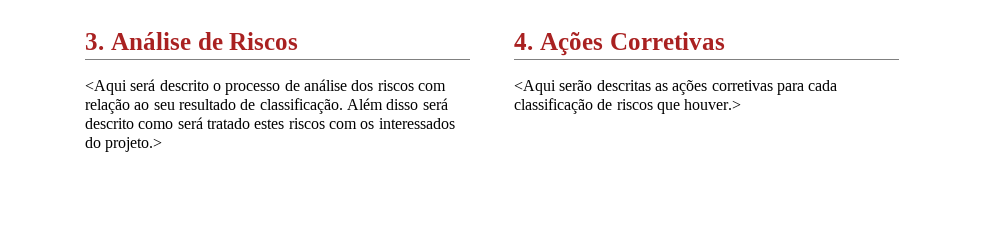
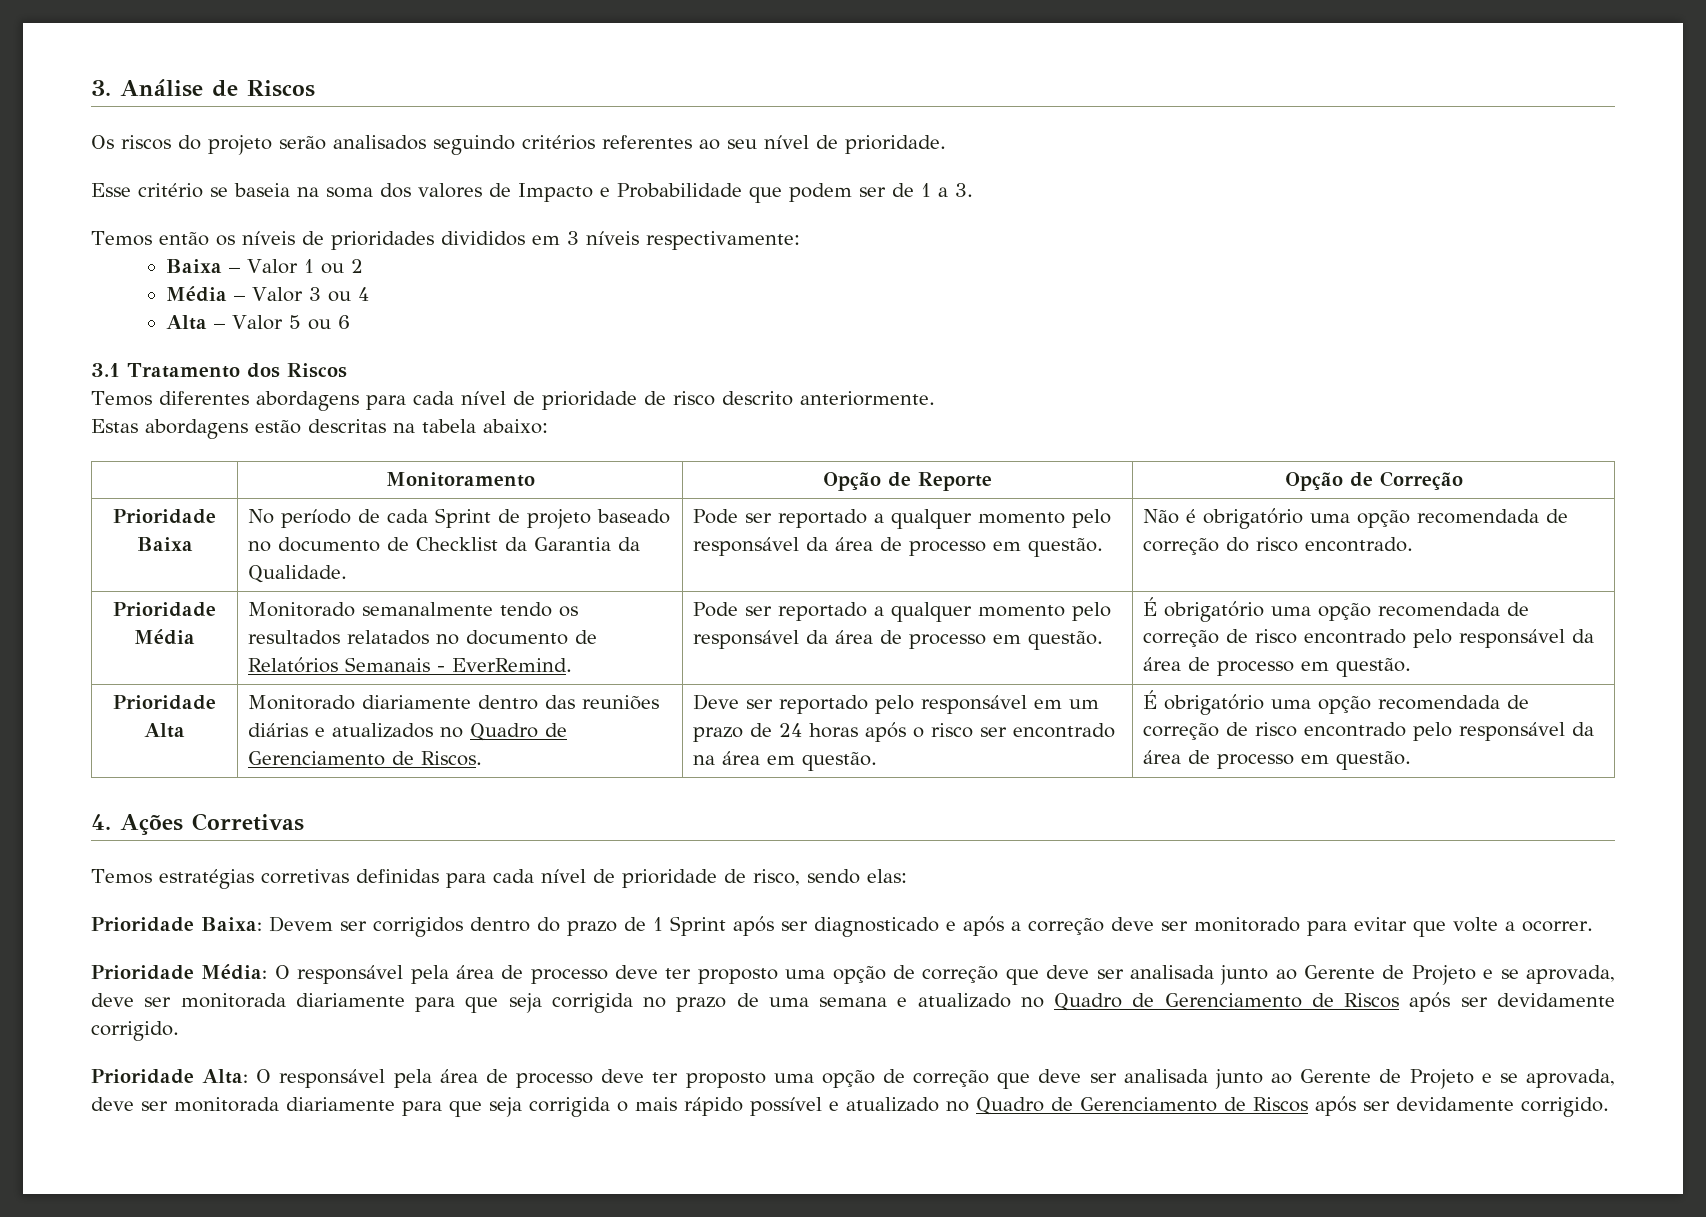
[85,79,446,95] [85,98,448,114] [85,117,455,129] [85,137,163,152] [514,32,725,56] [514,80,838,95] [514,98,742,114] <Aqui será descrito o processo de análise dos riscos com relação ao seu resultado de classificação. Além disso será descrito como será tratado estes riscos com os interessados do projeto.> // 4. Ações Corretivas // <Aqui serão descritas as ações corretivas para cada classificação de riscos que houver.> -> [91,135,946,155] [91,183,973,203] [91,231,800,250] [166,259,364,274] [166,286,370,302] [166,315,351,330] [91,363,347,378] [91,391,935,411] [91,419,548,439] [385,472,535,487] [823,472,992,491] [1284,471,1463,491] [113,509,216,524] [136,537,193,551] [248,508,671,529] [248,537,641,552] [248,565,348,583] [693,509,1112,529] [693,537,1104,557] [1143,508,1569,529] [1143,537,1414,555] [113,602,216,617] [134,629,195,645] [248,602,579,617] [248,630,598,645] [248,657,573,673] [693,602,1112,622] [693,630,1104,650] [1143,597,1530,622] [1143,629,1595,648] [1143,657,1412,677] [113,695,216,710] [144,723,185,738] [248,695,660,710] [248,723,568,741] [248,751,483,766] [693,694,1100,714] [693,722,1116,742] [693,751,878,771] [1143,690,1530,715] [1143,722,1595,741] [1143,750,1412,770] [91,813,304,835] [91,869,907,889] [91,916,1593,937] [91,964,1616,985] [91,992,1616,1013] [91,1021,179,1041] [91,1069,1616,1089] [91,1096,1609,1117] Os riscos do projeto serão analisados seguindo critérios referentes ao seu nível de prioridade. // Esse critério se baseia na soma dos valores de Impacto e Probabilidade que podem ser de 1 a 3. // Temos então os níveis de prioridades divididos em 3 níveis respectivamente: // Baixa – Valor 1 ou 2 // Média – Valor 3 ou 4 // Alta – Valor 5 ou 6 // 3.1 Tratamento dos Riscos // Temos diferentes abordagens para cada nível de prioridade de risco descrito anteriormente. // Estas abordagens estão descritas na tabela abaixo: // | Monitoramento | Opção de Reporte | Opção de Correção // Prioridade Baixa | No período de cada Sprint de projeto baseado no documento de Checklist da Garantia da Qualidade. | Pode ser reportado a qualquer momento pelo responsável da área de processo em questão. | Não é obrigatório uma opção recomendada de correção do risco encontrado. // Prioridade Média | Monitorado semanalmente tendo os resultados relatados no documento de Relatórios Semanais - EverRemind. | Pode ser reportado a qualquer momento pelo responsável da área de processo em questão. | É obrigatório uma opção recomendada de correção de risco encontrado pelo responsável da área de processo em questão. // Prioridade Alta | Monitorado diariamente dentro das reuniões diárias e atualizados no Quadro de Gerenciamento de Riscos. | Deve ser reportado pelo responsável em um prazo de 24 horas após o risco ser encontrado na área em questão. | É obrigatório uma opção recomendada de correção de risco encontrado pelo responsável da área de processo em questão. // 4. Ações Corretivas // Temos estratégias corretivas definidas para cada nível de prioridade de risco, sendo elas: // Prioridade Baixa: Devem ser corrigidos dentro do prazo de 1 Sprint após ser diagnosticado e após a correção deve ser monitorado para evitar que volte a ocorrer. // Prioridade Média: O responsável pela área de processo deve ter proposto uma opção de correção que deve ser analisada junto ao Gerente de Projeto e se aprovada, deve ser monitorada diariamente para que seja corrigida no prazo de uma semana e atualizado no Quadro de Gerenciamento de Riscos após ser devidamente corrigido. // Prioridade Alta: O responsável pela área de processo deve ter proposto uma opção de correção que deve ser analisada junto ao Gerente de Projeto e se aprovada, deve ser monitorada diariamente para que seja corrigida o mais rápido possível e atualizado no Quadro de Gerenciamento de Riscos após ser devidamente corrigido.

